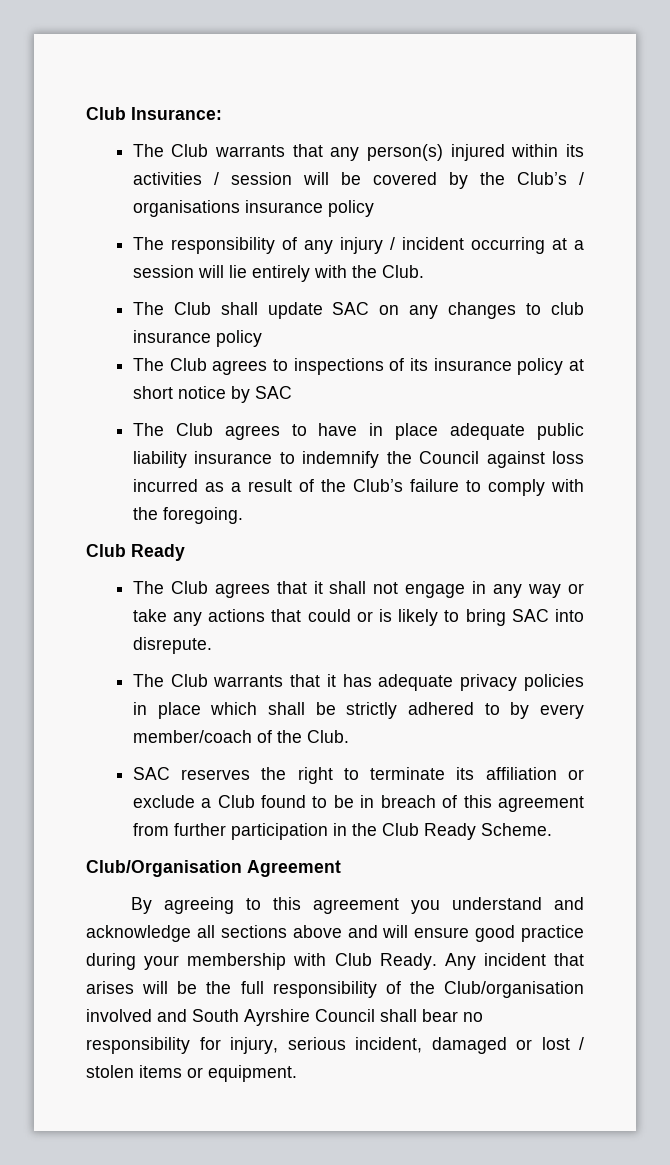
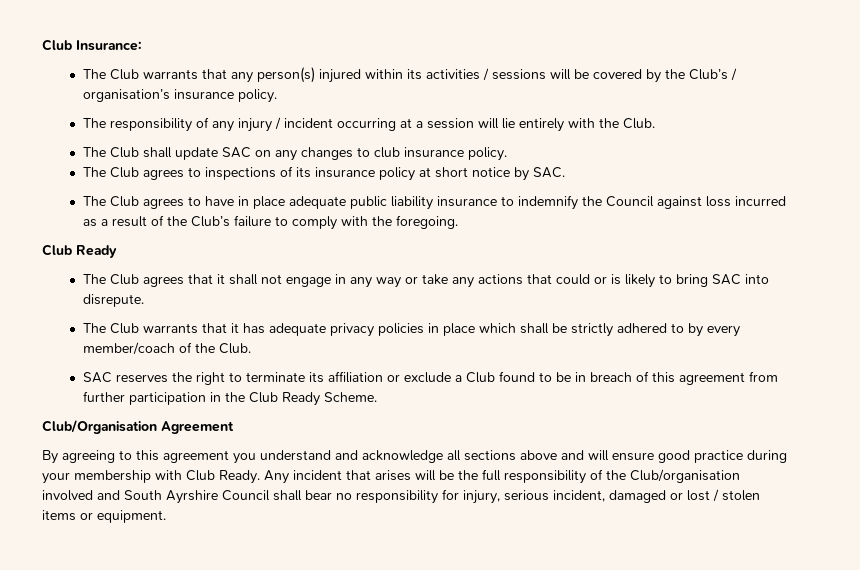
[230,172,292,185] session -> [491,69,546,80] sessions
[132,200,374,217] organisations insurance policy -> [82,89,277,103] organisation’s insurance policy.
[215,330,262,347] policy -> [467,147,507,161] policy.
[254,386,292,399] SAC -> [532,167,565,178] SAC.

